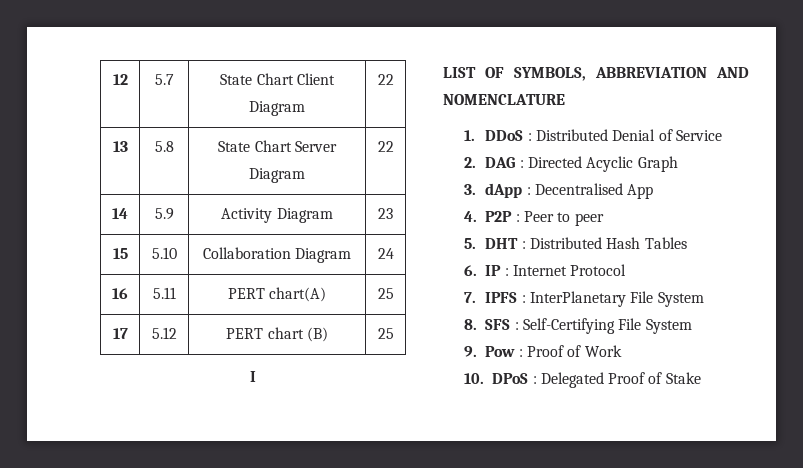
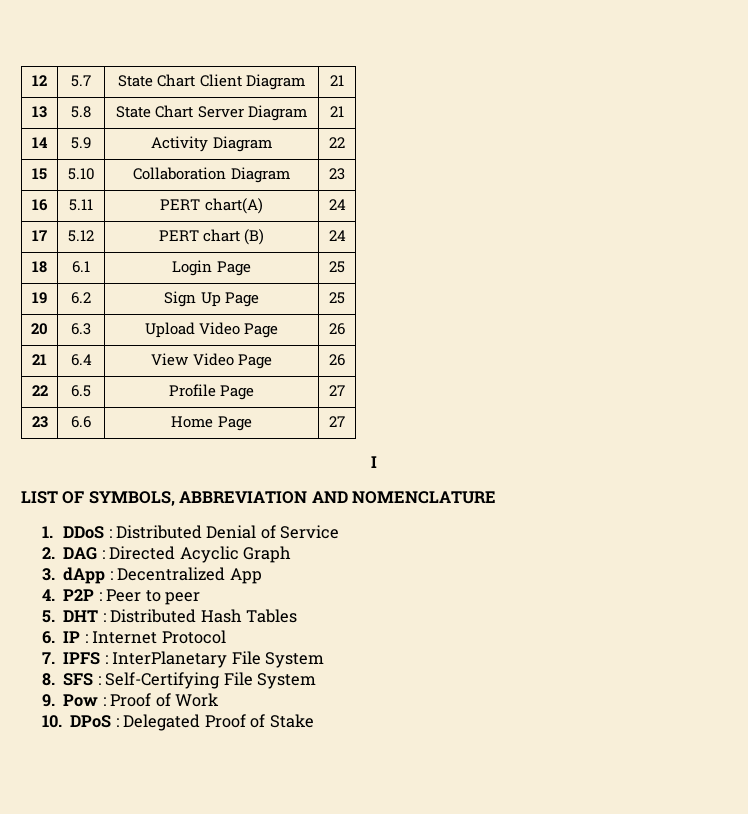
[377,74,394,85] 22 -> [330,75,344,86] 21
[377,141,394,152] 22 -> [330,106,344,117] 21
[378,208,393,219] 23 -> [329,137,345,148] 22
[377,248,394,259] 24 -> [329,168,345,180] 23
[377,288,394,299] 25 -> [328,199,346,210] 24
[377,328,394,339] 25 -> [328,230,346,241] [32,261,47,273] [72,261,90,273] [172,260,251,276] [329,261,345,273] [32,292,47,304] [71,292,91,304] [164,291,259,307] [329,292,345,304] [31,323,48,335] [71,323,91,335] [144,322,279,338] [329,323,345,335] [32,354,47,365] [70,354,92,366] [151,353,272,369] [329,354,345,366] [31,385,48,396] [71,385,91,397] [168,384,255,400] [329,385,345,396] [31,416,48,428] [71,416,91,428] [171,416,252,431] [329,416,345,427] 24 // 18 | 6.1 | Login Page | 25 // 19 | 6.2 | Sign Up Page | 25 // 20 | 6.3 | Upload Video Page | 26 // 21 | 6.4 | View Video Page | 26 // 22 | 6.5 | Profile Page | 27 // 23 | 6.6 | Home Page | 27
[534,183,623,195] Decentralised -> [117,567,226,581] Decentralized

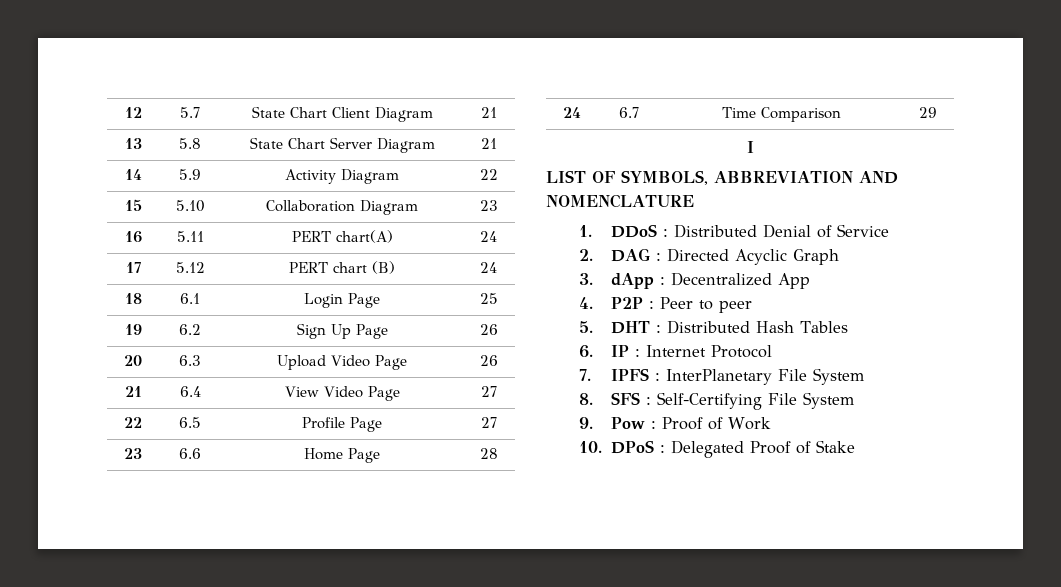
[329,292,345,304] 25 -> [479,324,498,335] 26
[329,354,345,366] 26 -> [480,386,497,397] 27
[329,416,345,427] 27 -> [479,448,498,459] [563,107,581,118] [619,107,639,118] [721,107,841,122] [918,107,937,118] 28 // 24 | 6.7 | Time Comparison | 29

